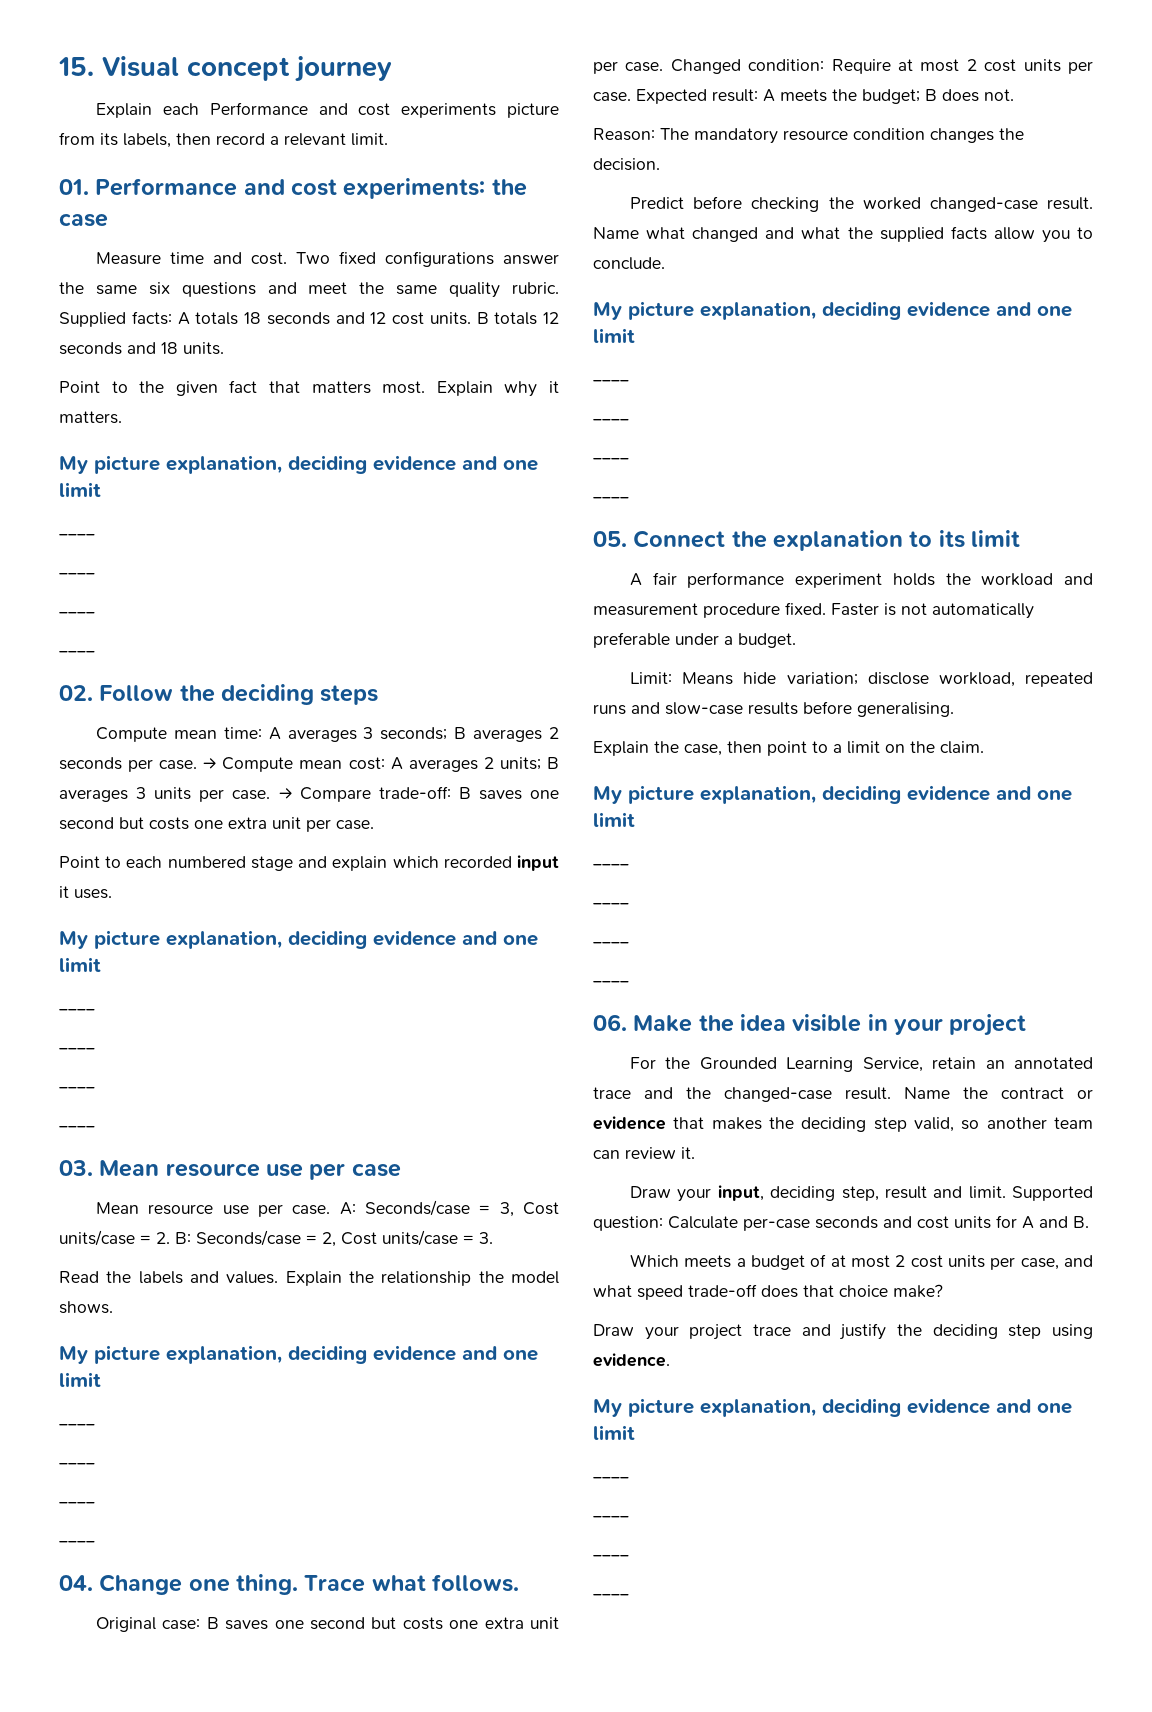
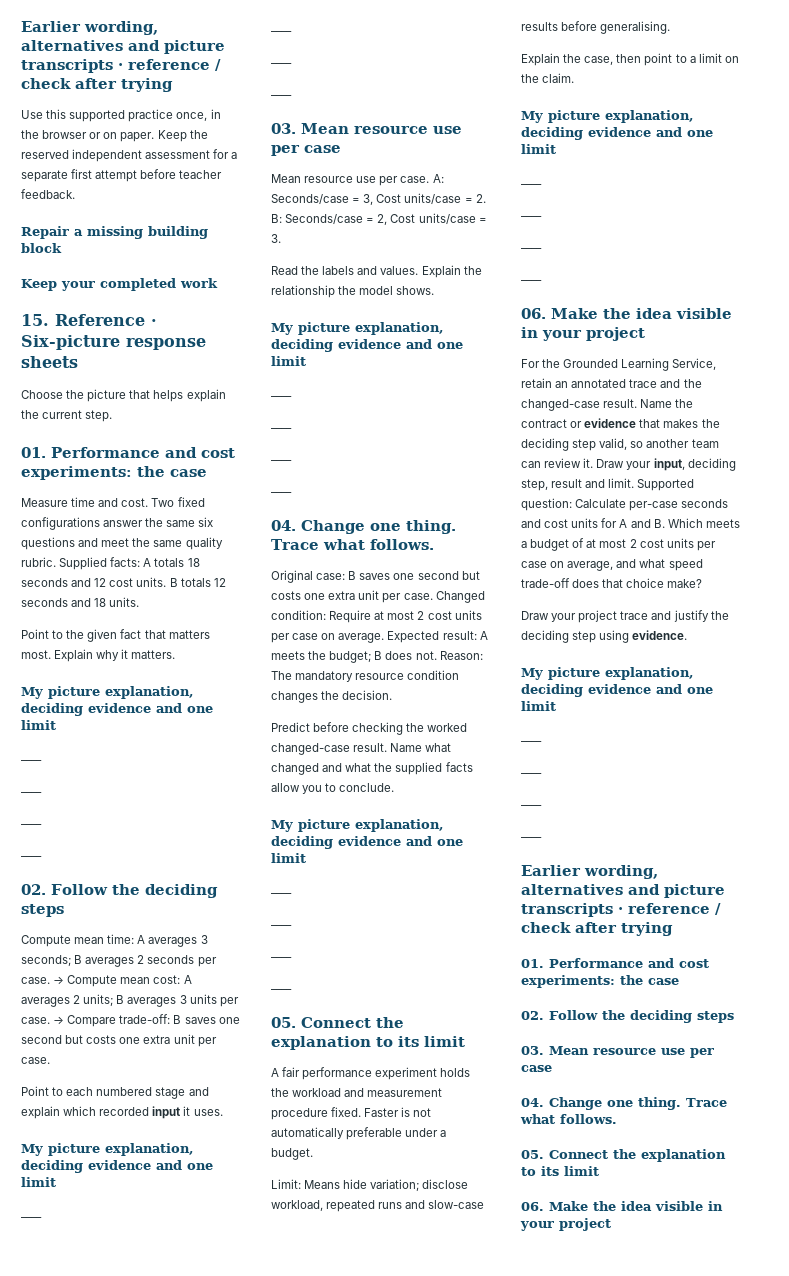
[58,56,392,82] [96,102,559,118] [59,132,388,148] 15. Visual concept journey // Explain each Performance and cost experiments picture from its labels, then record a relevant limit. -> [21,21,158,35] [21,40,225,54] [21,59,221,73] [21,78,173,92] [21,109,221,122] [21,130,208,142] [21,149,238,162] [21,169,223,182] [21,189,75,199] [21,226,208,239] [21,243,62,253] [21,278,218,291] [21,314,157,326] [21,335,206,350] [21,356,78,368] [21,389,226,402] [21,410,113,422] Earlier wording, alternatives and picture transcripts · reference / check after trying // Use this supported practice once, in the browser or on paper. Keep the reserved independent assessment for a separate first attempt before teacher feedback. // Repair a missing building block // Keep your completed work // 15. Reference · Six-picture response sheets // Choose the picture that helps explain the current step.
[593,92,631,102] case. -> [292,633,385,643] case on average.
(1014, 95) // -> (437, 655) none
(695, 1153) // -> (594, 463) none
(1089, 1222) // -> (665, 523) none
[1020,1258,1059,1270] case, -> [521,561,614,571] case on average,
(629, 1595) none -> [521,865,658,879] [521,884,725,898] [521,903,721,917] [521,922,673,936] [521,958,709,968] [521,975,679,988] [521,1010,734,1023] [521,1046,714,1058] [521,1065,552,1072] [521,1097,727,1110] [520,1114,617,1124] [521,1149,726,1162] [521,1166,599,1176] [521,1201,723,1211] [520,1218,611,1231] // Earlier wording, alternatives and picture transcripts · reference / check after trying // 01. Performance and cost experiments: the case // 02. Follow the deciding steps // 03. Mean resource use per case // 04. Change one thing. Trace what follows. // 05. Connect the explanation to its limit // 06. Make the idea visible in your project

